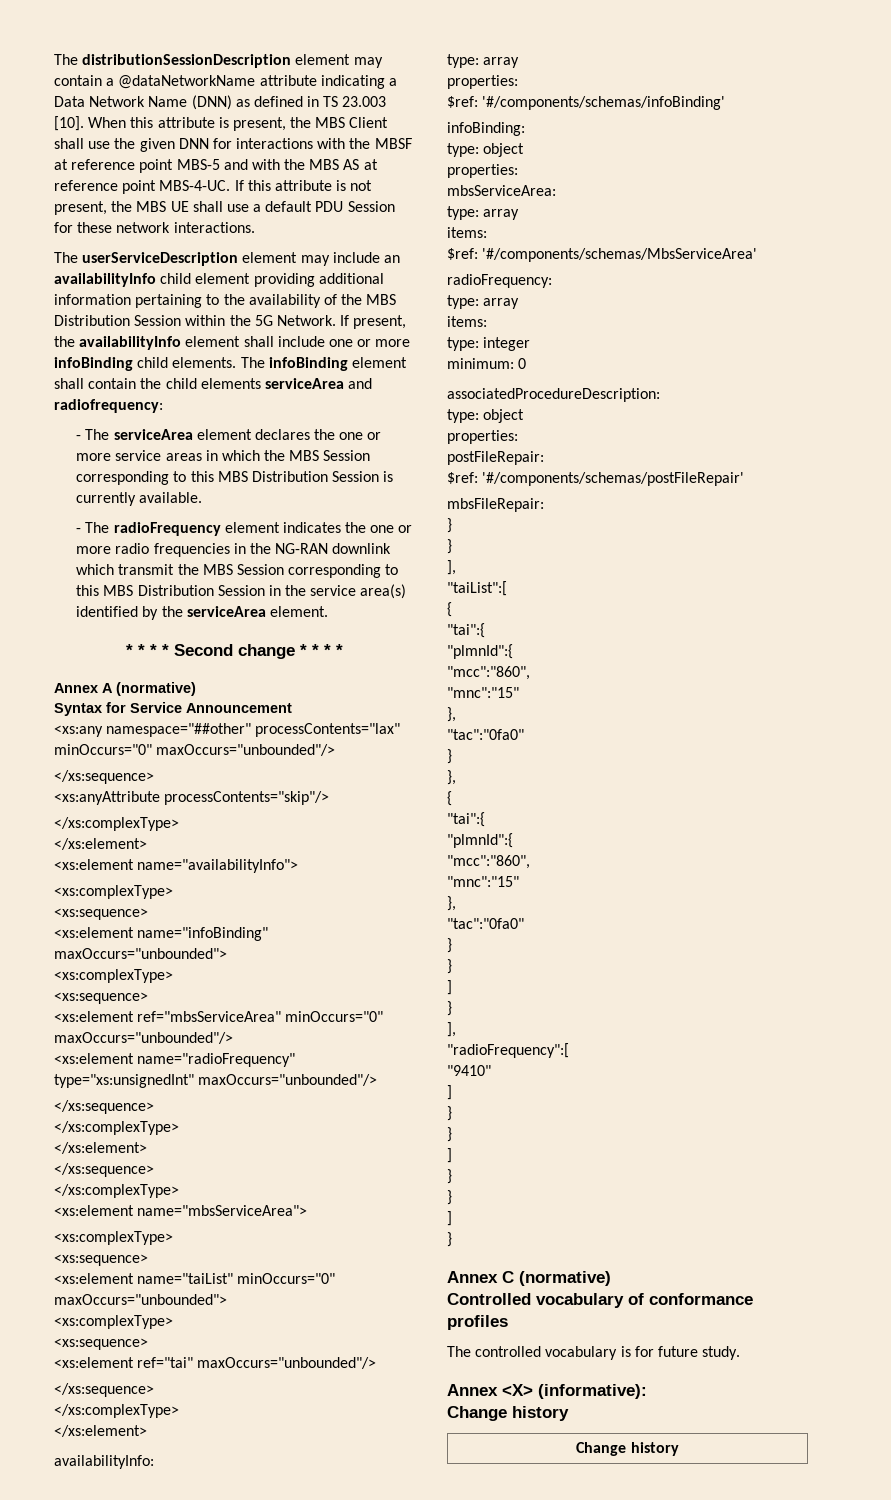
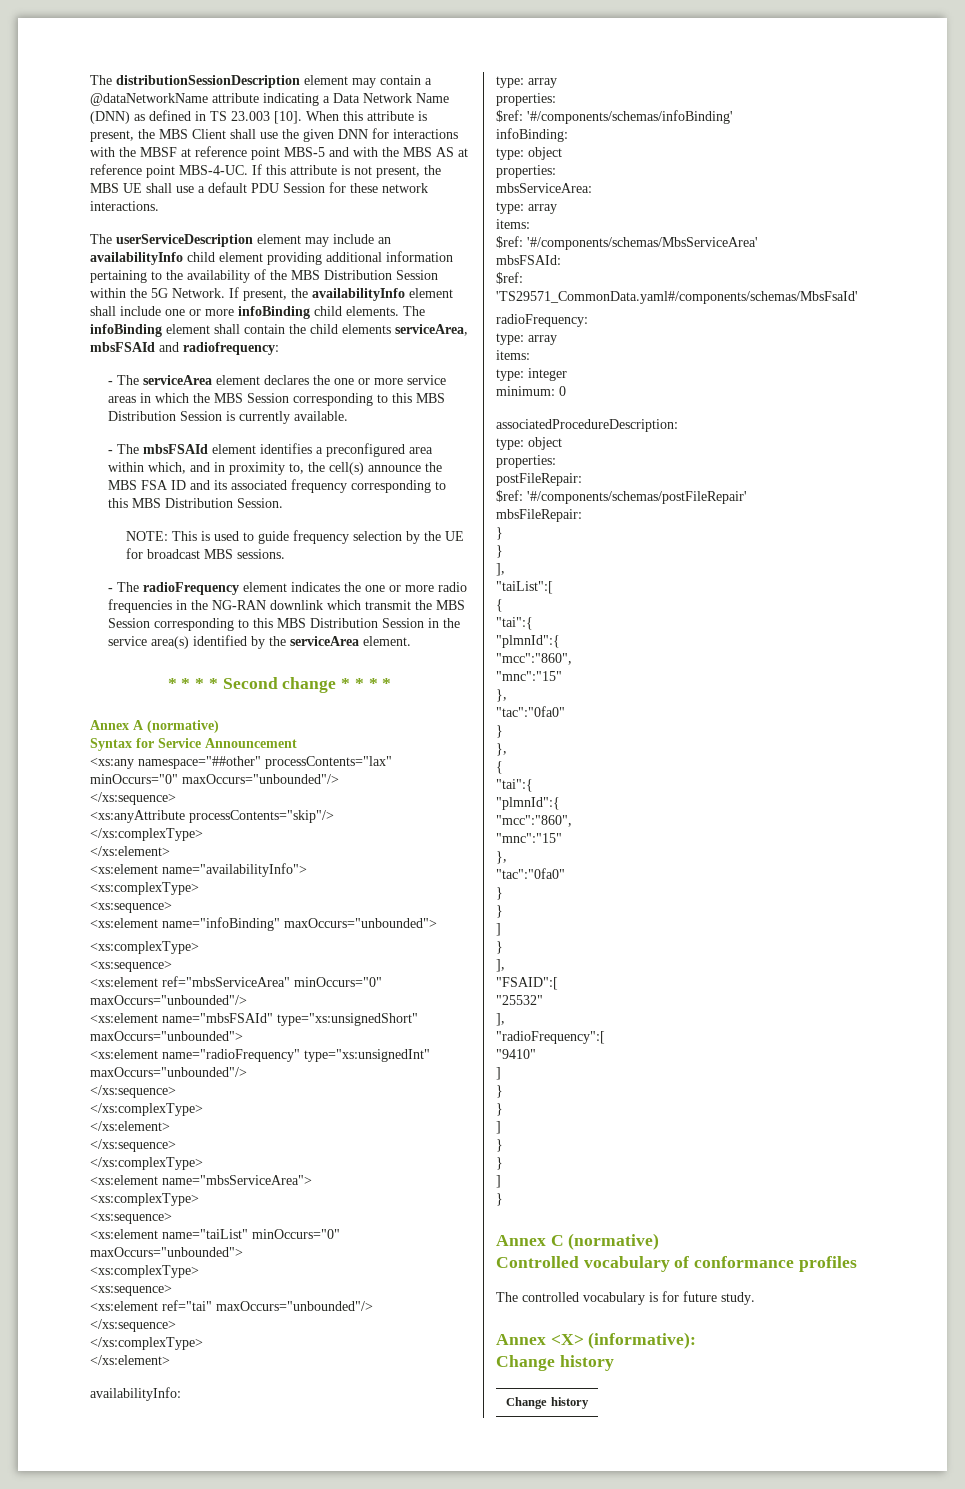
[264,378,344,389] serviceArea -> [395,324,468,336] [90,342,155,352] serviceArea, mbsFSAId
(203, 497) none -> [108,443,434,457] [108,462,443,475] [108,479,447,493] [108,498,284,508] [126,530,465,544] [126,548,286,559] // - The mbsFSAId element identifies a preconfigured area within which, and in proximity to, the cell(s) announce the MBS FSA ID and its associated frequency corresponding to this MBS Distribution Session. // NOTE: This is used to guide frequency selection by the UE for broadcast MBS sessions.
(233, 1038) none -> [90,1013,418,1026] [90,1031,243,1041] // <xs:element name="mbsFSAId" type="xs:unsignedShort" maxOccurs="unbounded">
(758, 255) none -> [496,255,561,265] [496,272,523,284] [496,291,858,304] // mbsFSAId: // $ref: 'TS29571_CommonData.yaml#/components/schemas/MbsFsaId'
(456, 1029) none -> [496,977,558,990] [496,995,543,1005] [496,1013,505,1026] // "FSAID":[ // "25532" // ],

